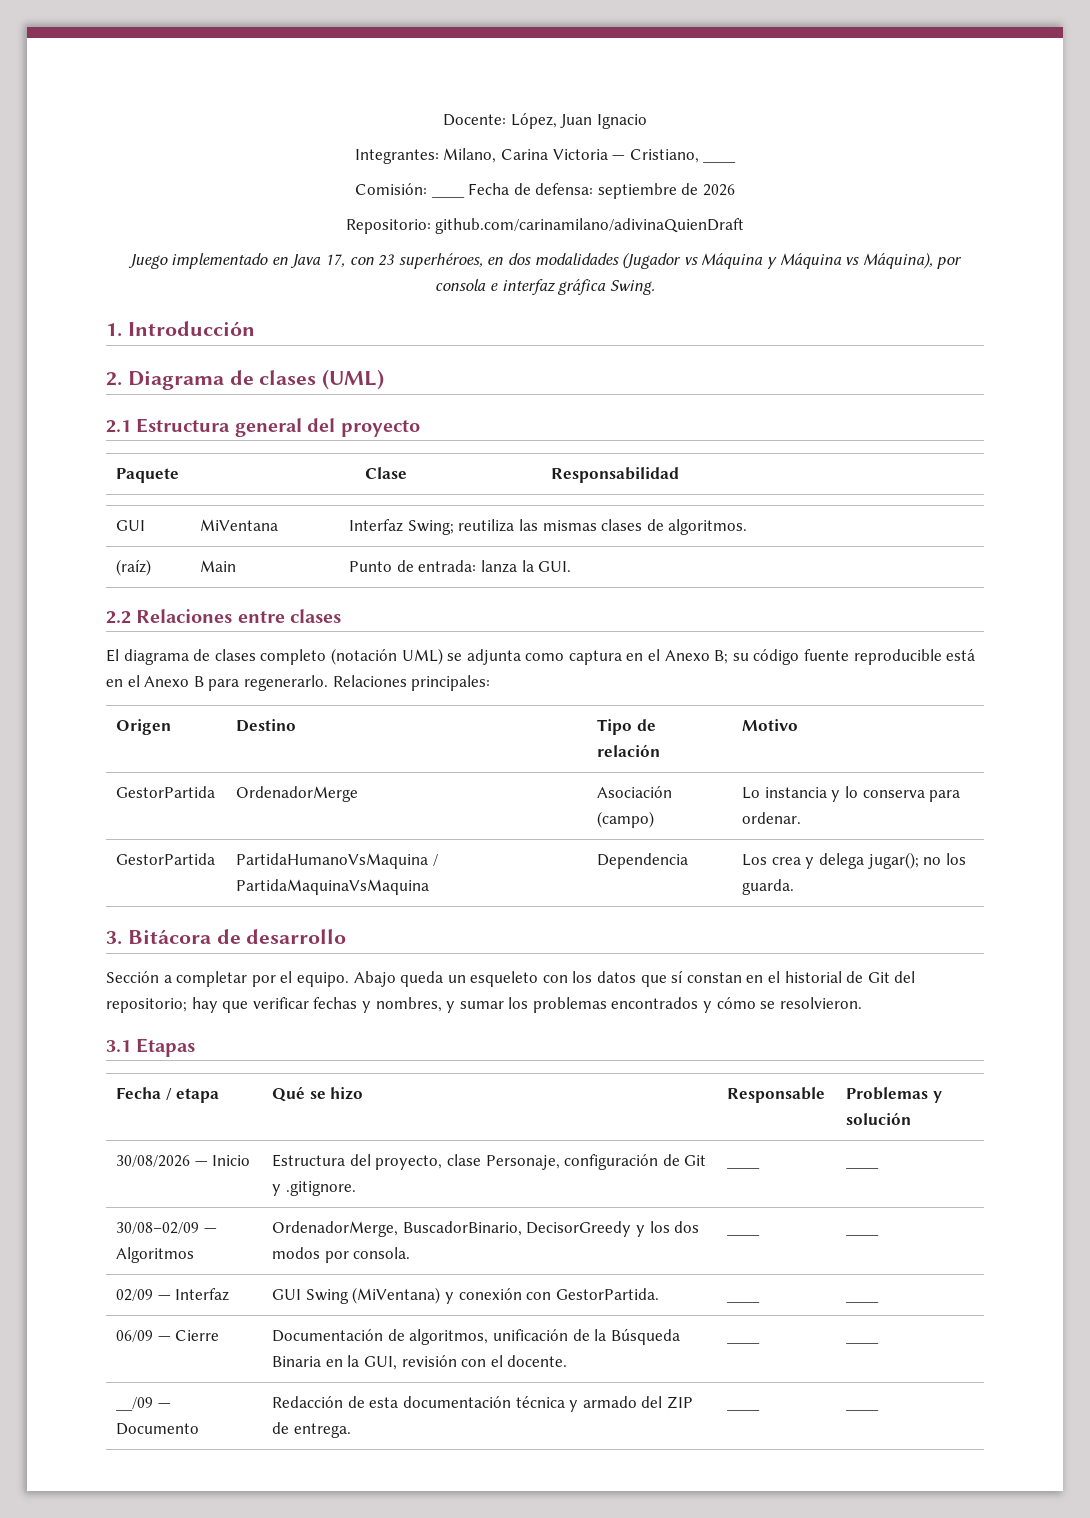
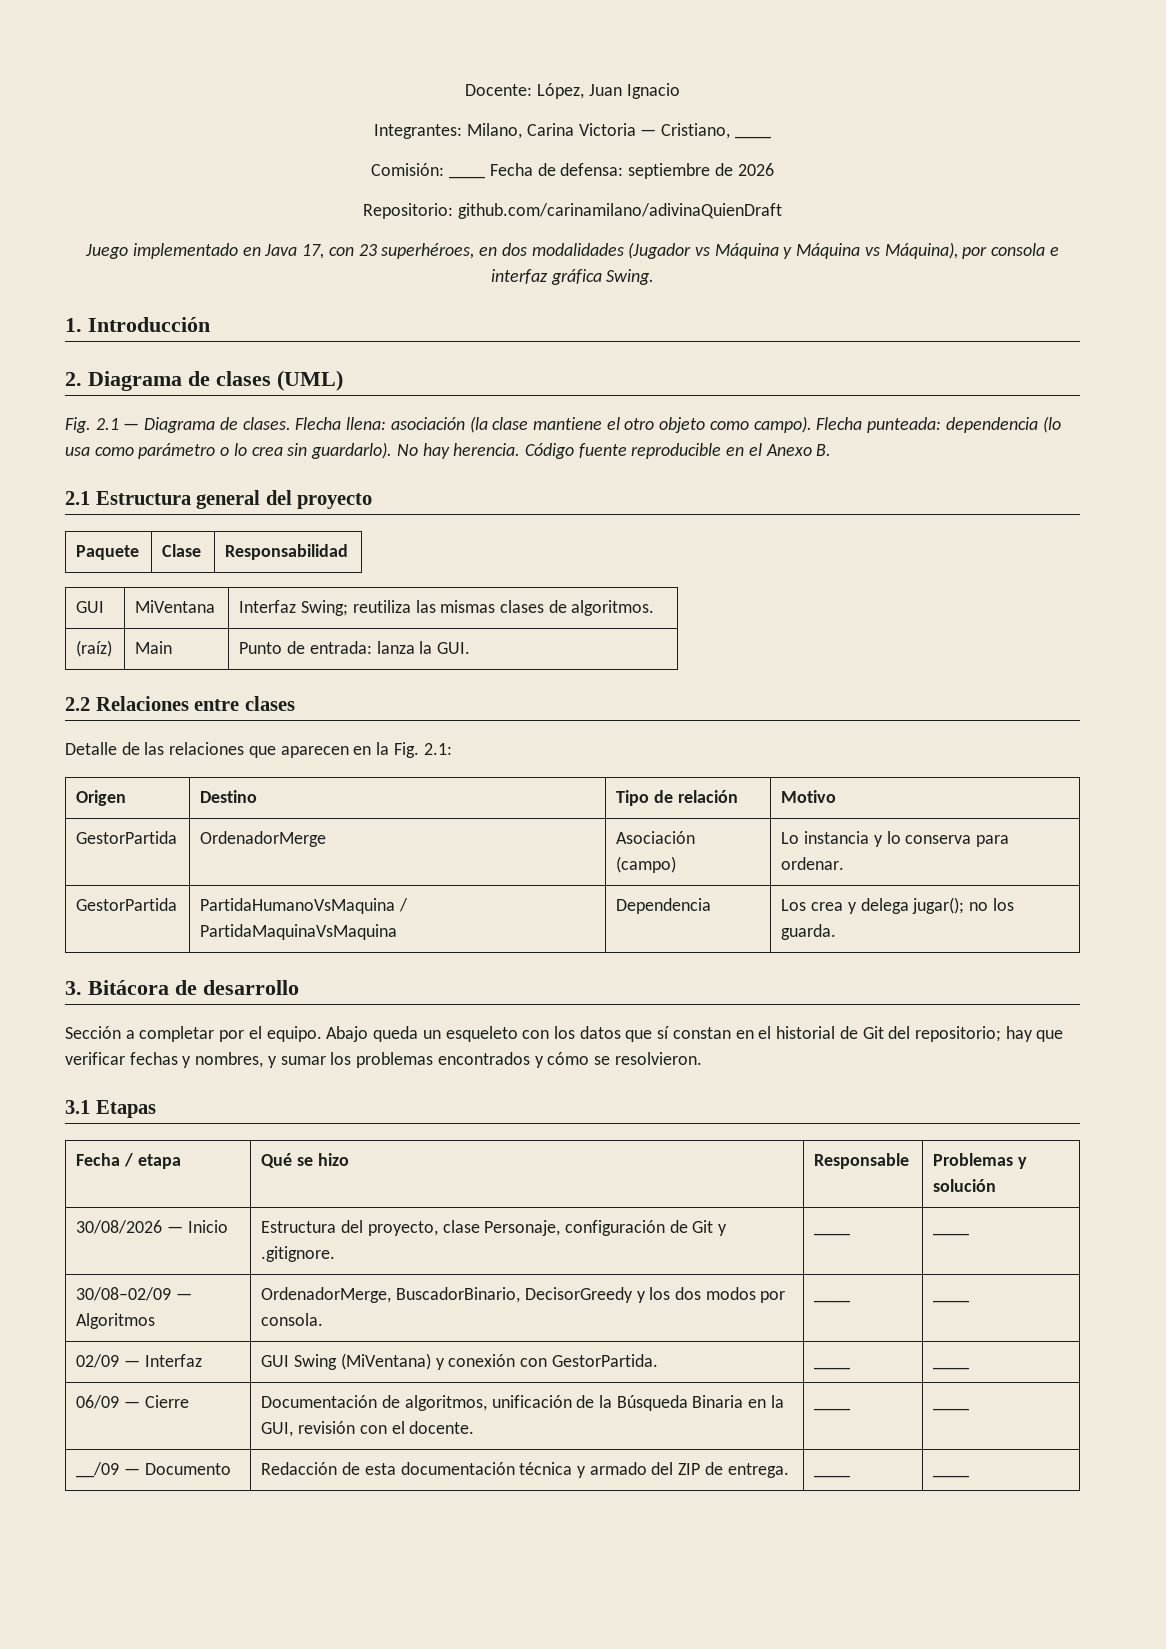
(385, 379) none -> [65,416,1061,433] [65,442,832,459] // Fig. 2.1 — Diagrama de clases. Flecha llena: asociación (la clase mantiene el otro objeto como campo). Flecha punteada: dependencia (lo usa como parámetro o lo crea sin guardarlo). No hay herencia. Código fuente reproducible en el Anexo B.
[106,648,976,665] [106,675,491,691] El diagrama de clases completo (notación UML) se adjunta como captura en el Anexo B; su código fuente reproducible está en el Anexo B para regenerarlo. Relaciones principales: -> [65,742,452,758] Detalle de las relaciones que aparecen en la Fig. 2.1:

